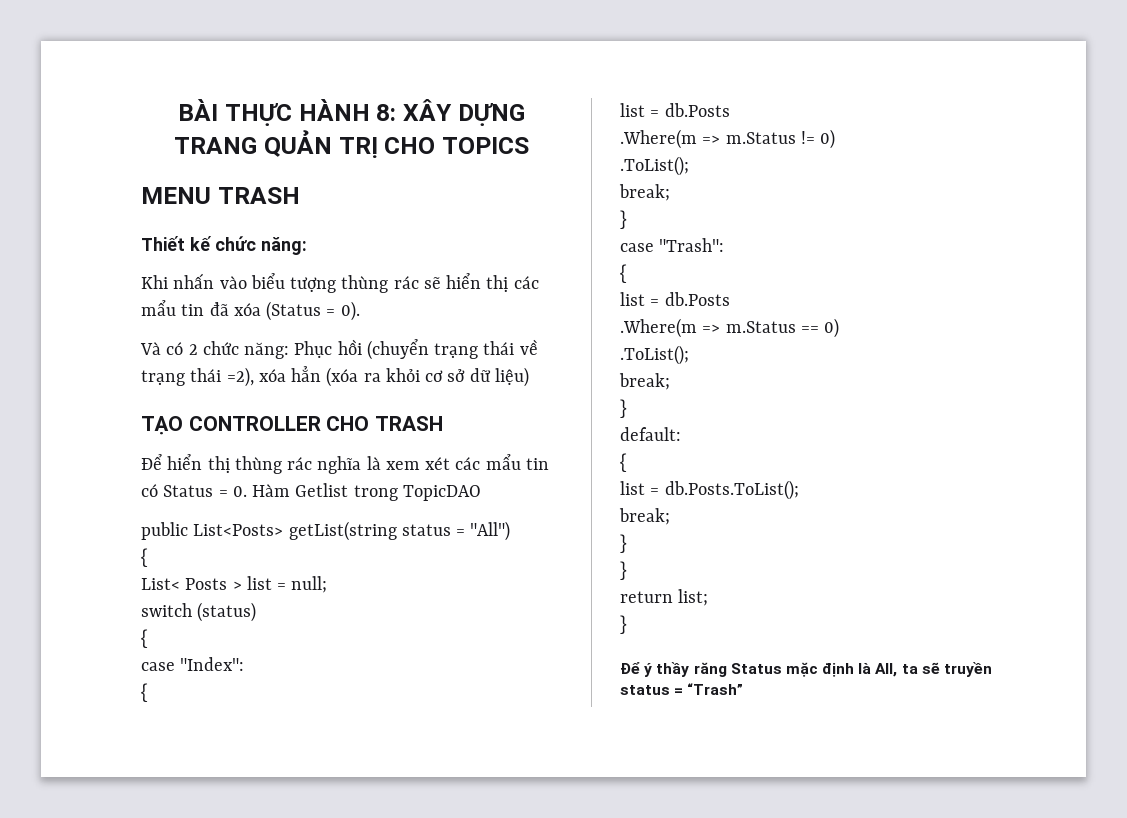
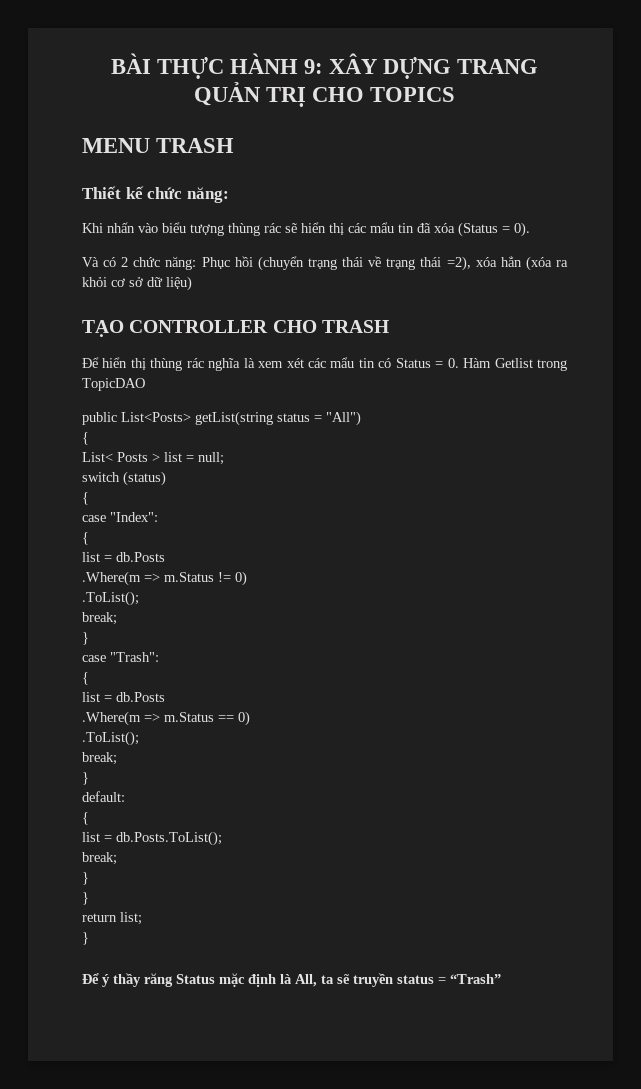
[376,104,397,121] 8: -> [304,59,323,74] 9:

